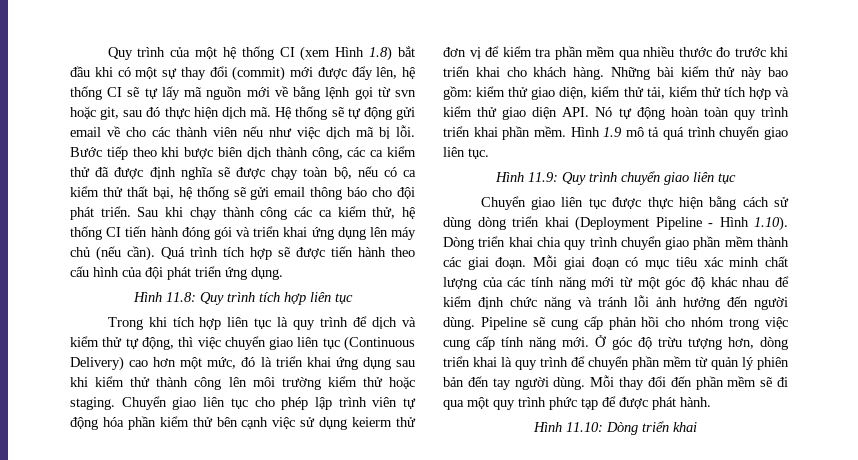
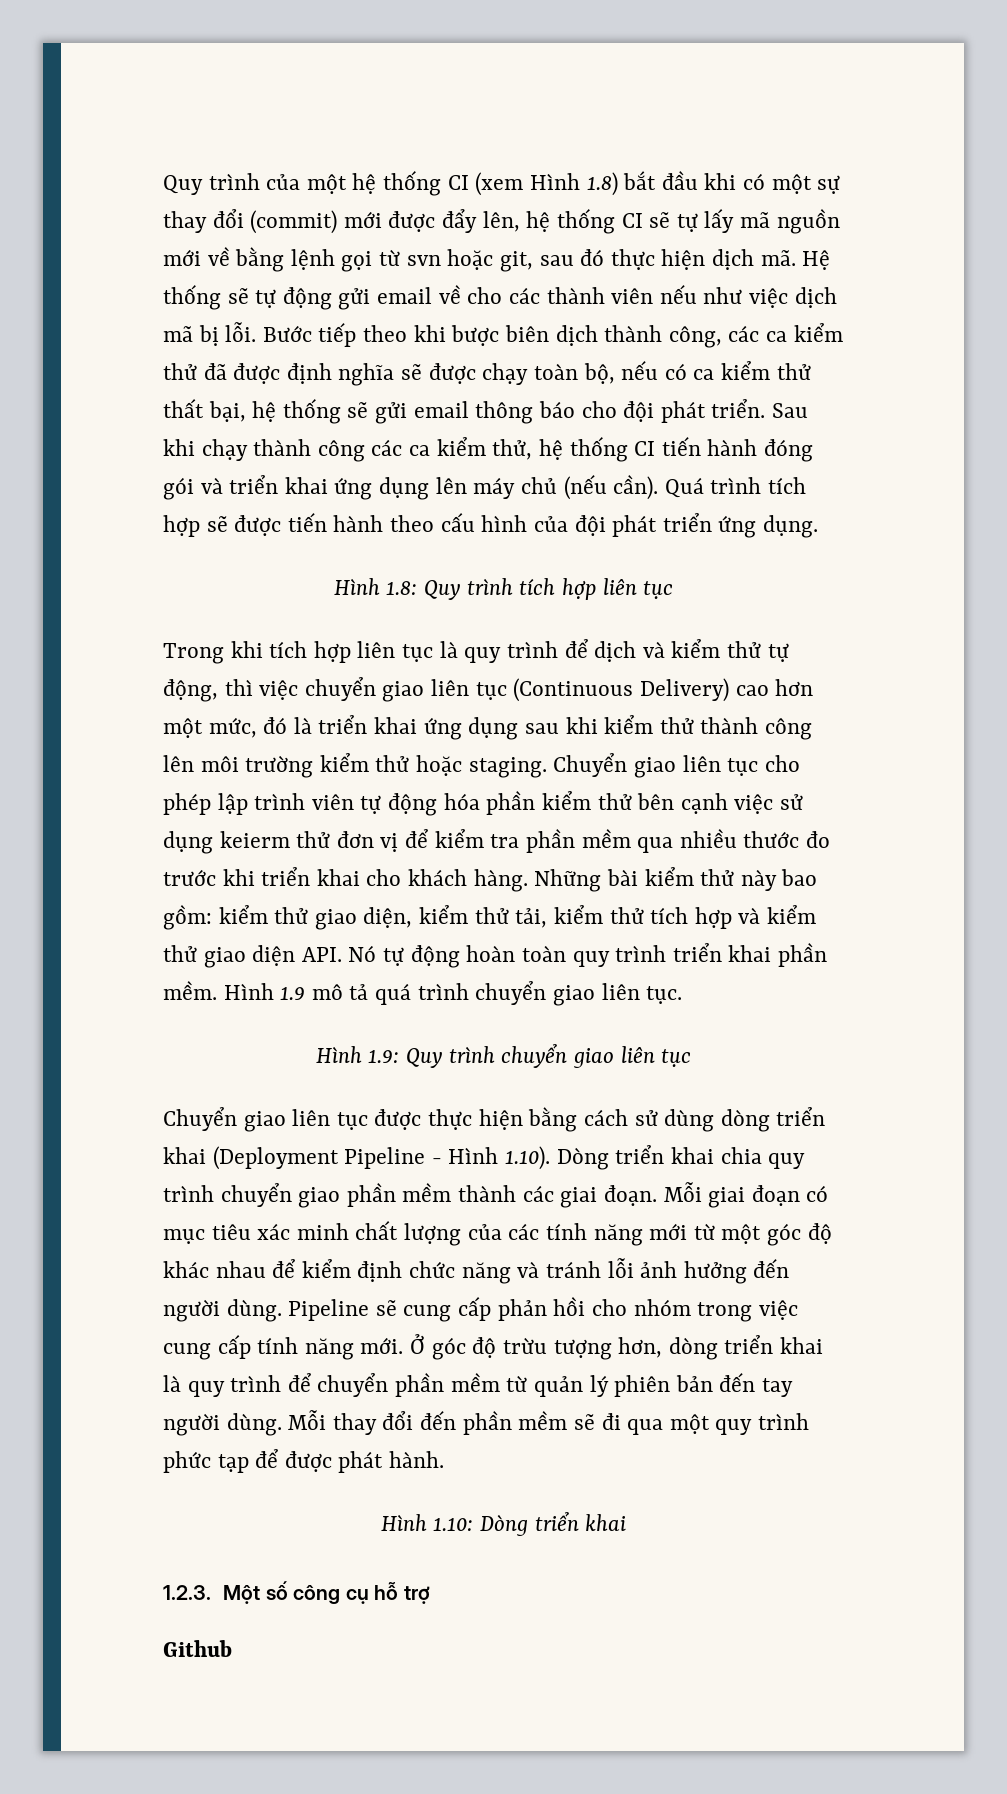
[165,292,196,302] 11.8: -> [386,581,418,595] 1.8:
[528,172,558,182] 11.9: -> [368,1049,400,1063] 1.9:
[566,421,697,435] 11.10: Dòng triển khai -> [433,1512,627,1536] [163,1581,430,1604] [163,1640,232,1657] 1.10: Dòng triển khai // 1.2.3. Một số công cụ hỗ trợ // Github

